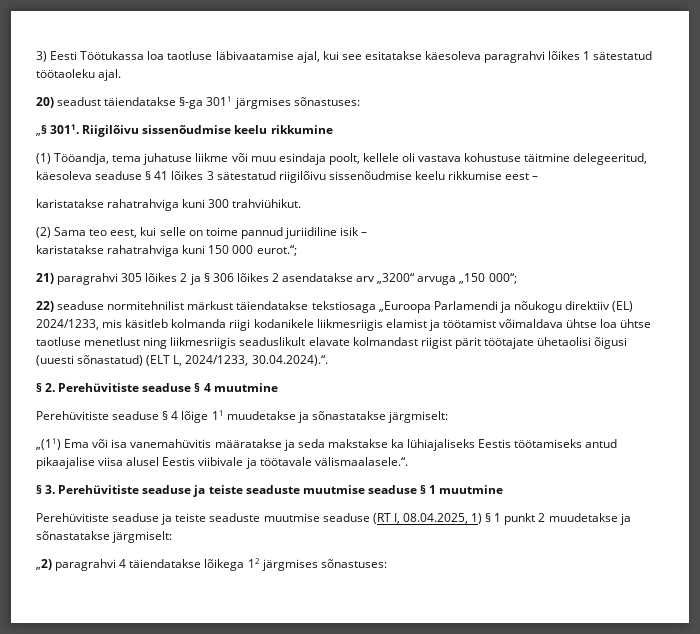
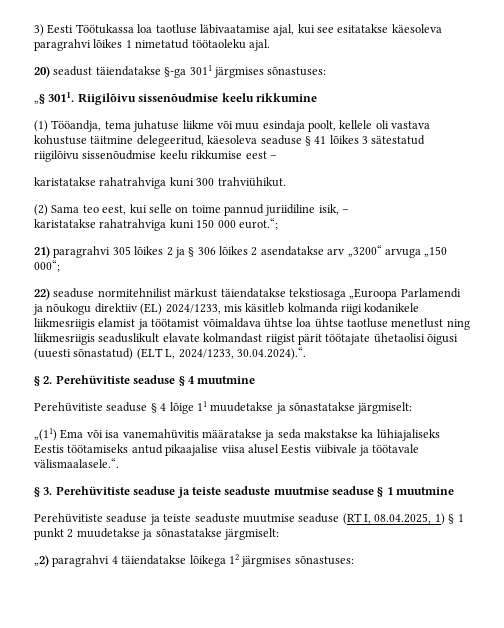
[593,51,653,60] sätestatud -> [135,39,190,49] nimetatud
[340,227,360,236] isik -> [318,204,339,215] isik,

